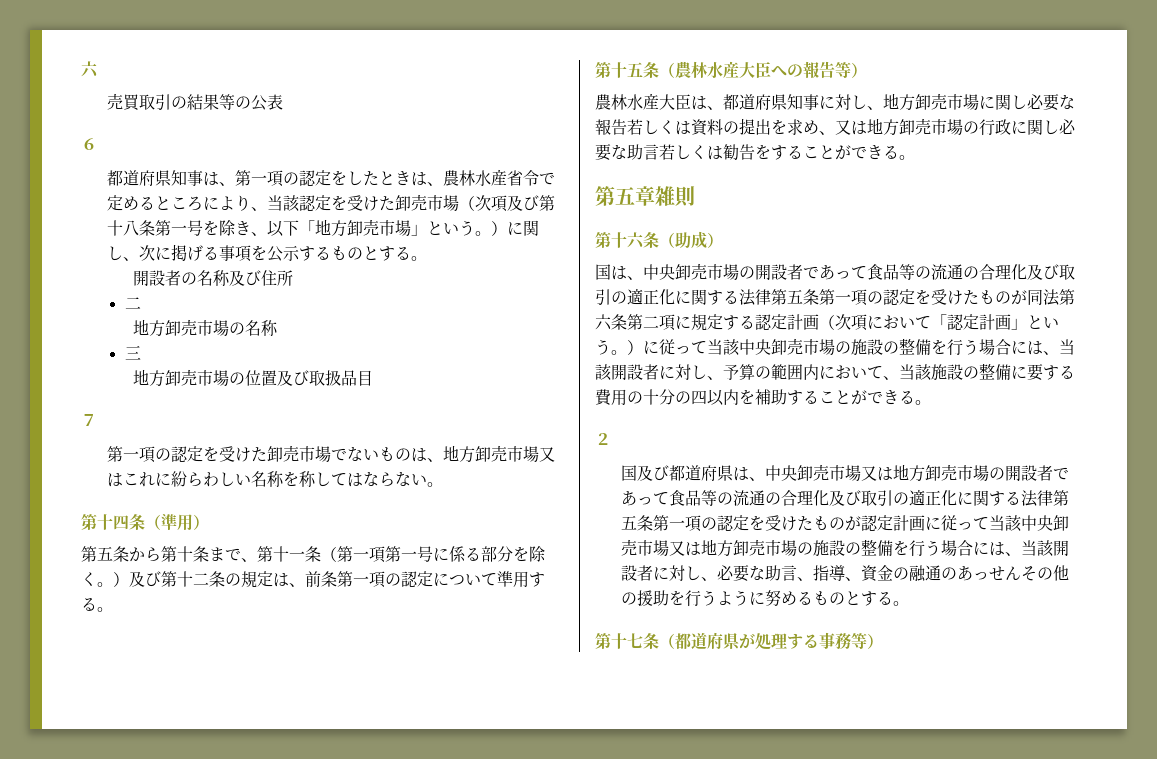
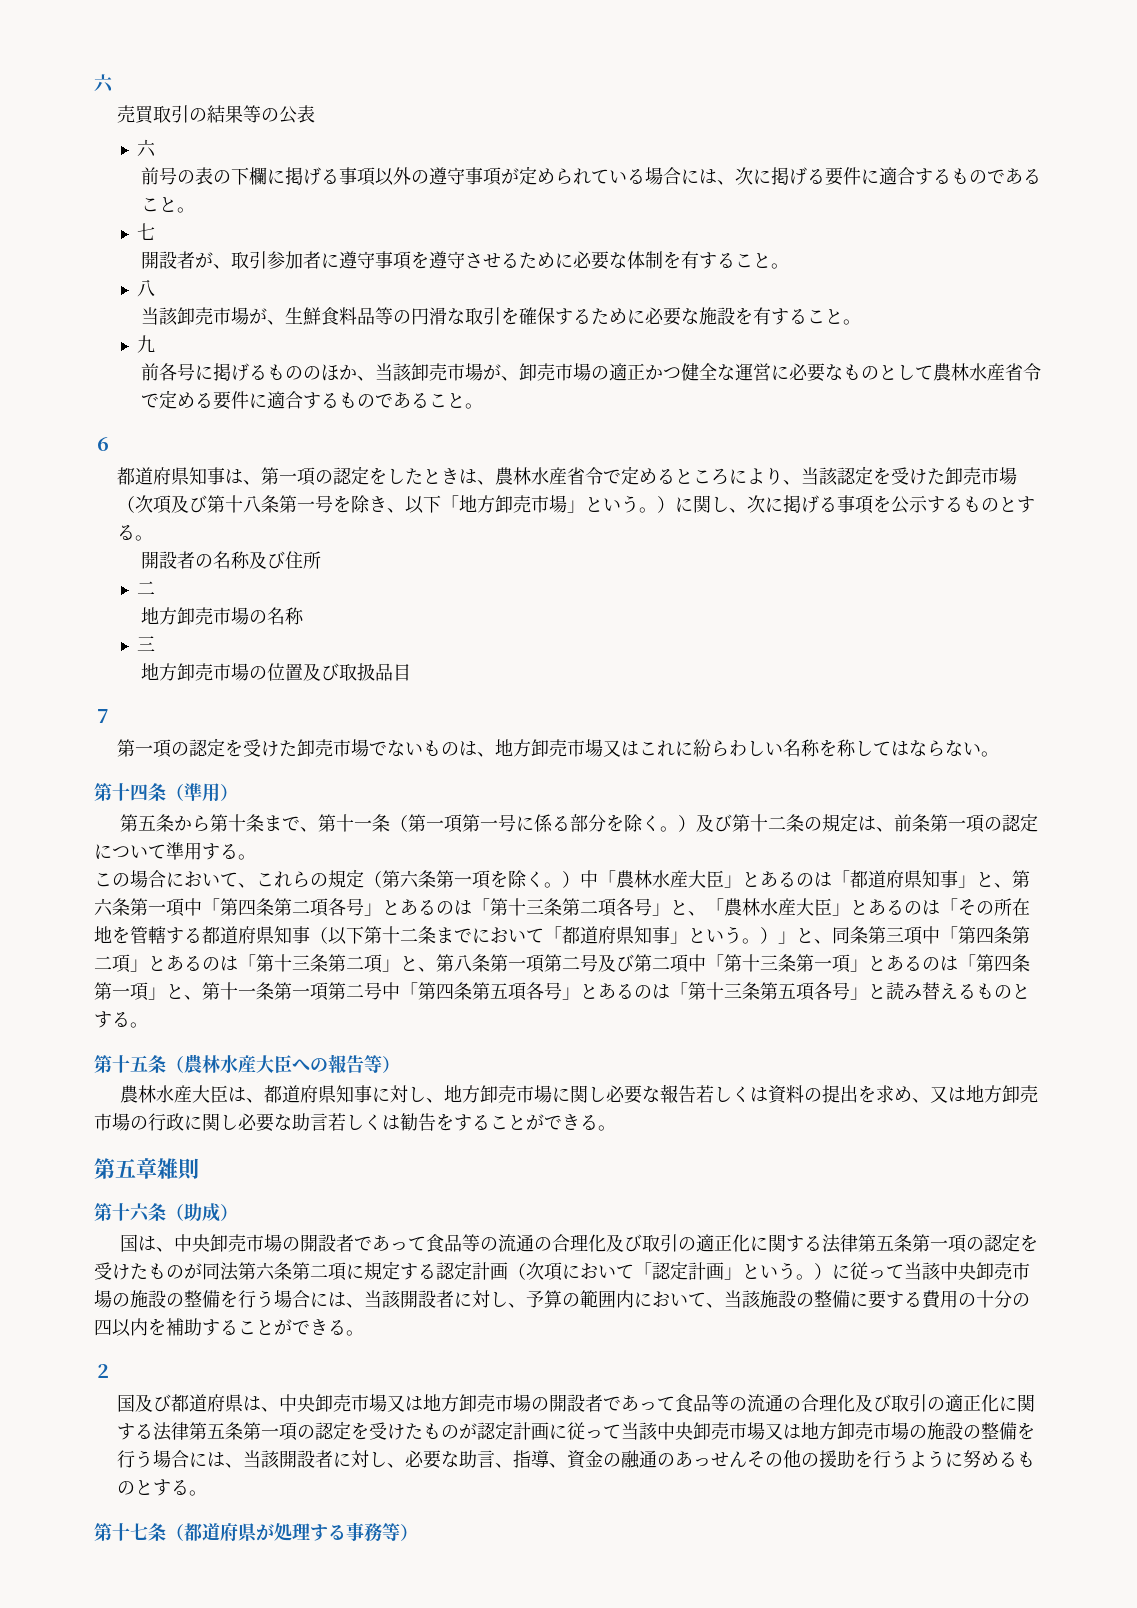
(284, 102) none -> [137,139,157,157] [140,166,1041,186] [140,197,195,213] [137,223,156,240] [140,251,789,270] [137,279,156,297] [140,307,861,326] [137,335,156,353] [140,363,1041,382] [140,390,483,410] // 六 // 前号の表の下欄に掲げる事項以外の遵守事項が定められている場合には、次に掲げる要件に適合するものであること。 // 七 // 開設者が、取引参加者に遵守事項を遵守させるために必要な体制を有すること。 // 八 // 当該卸売市場が、生鮮食料品等の円滑な取引を確保するために必要な施設を有すること。 // 九 // 前各号に掲げるもののほか、当該卸売市場が、卸売市場の適正かつ健全な運営に必要なものとして農林水産省令で定める要件に適合するものであること。
(113, 609) none -> [94,869,1030,889] [94,898,1030,917] [94,926,1030,945] [94,954,1030,973] [94,982,1030,1001] [94,1011,148,1028] // この場合において、これらの規定（第六条第一項を除く。）中「農林水産大臣」とあるのは「都道府県知事」と、第六条第一項中「第四条第二項各号」とあるのは「第十三条第二項各号」と、「農林水産大臣」とあるのは「その所在地を管轄する都道府県知事（以下第十二条までにおいて「都道府県知事」という。）」と、同条第三項中「第四条第二項」とあるのは「第十三条第二項」と、第八条第一項第二号及び第二項中「第十三条第一項」とあるのは「第四条第一項」と、第十一条第一項第二号中「第四条第五項各号」とあるのは「第十三条第五項各号」と読み替えるものとする。

